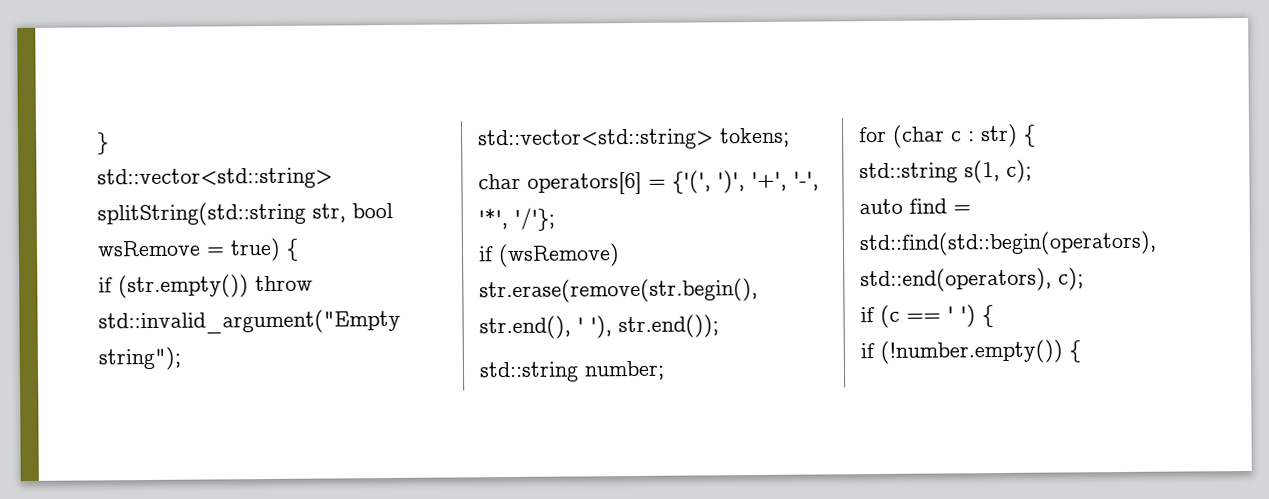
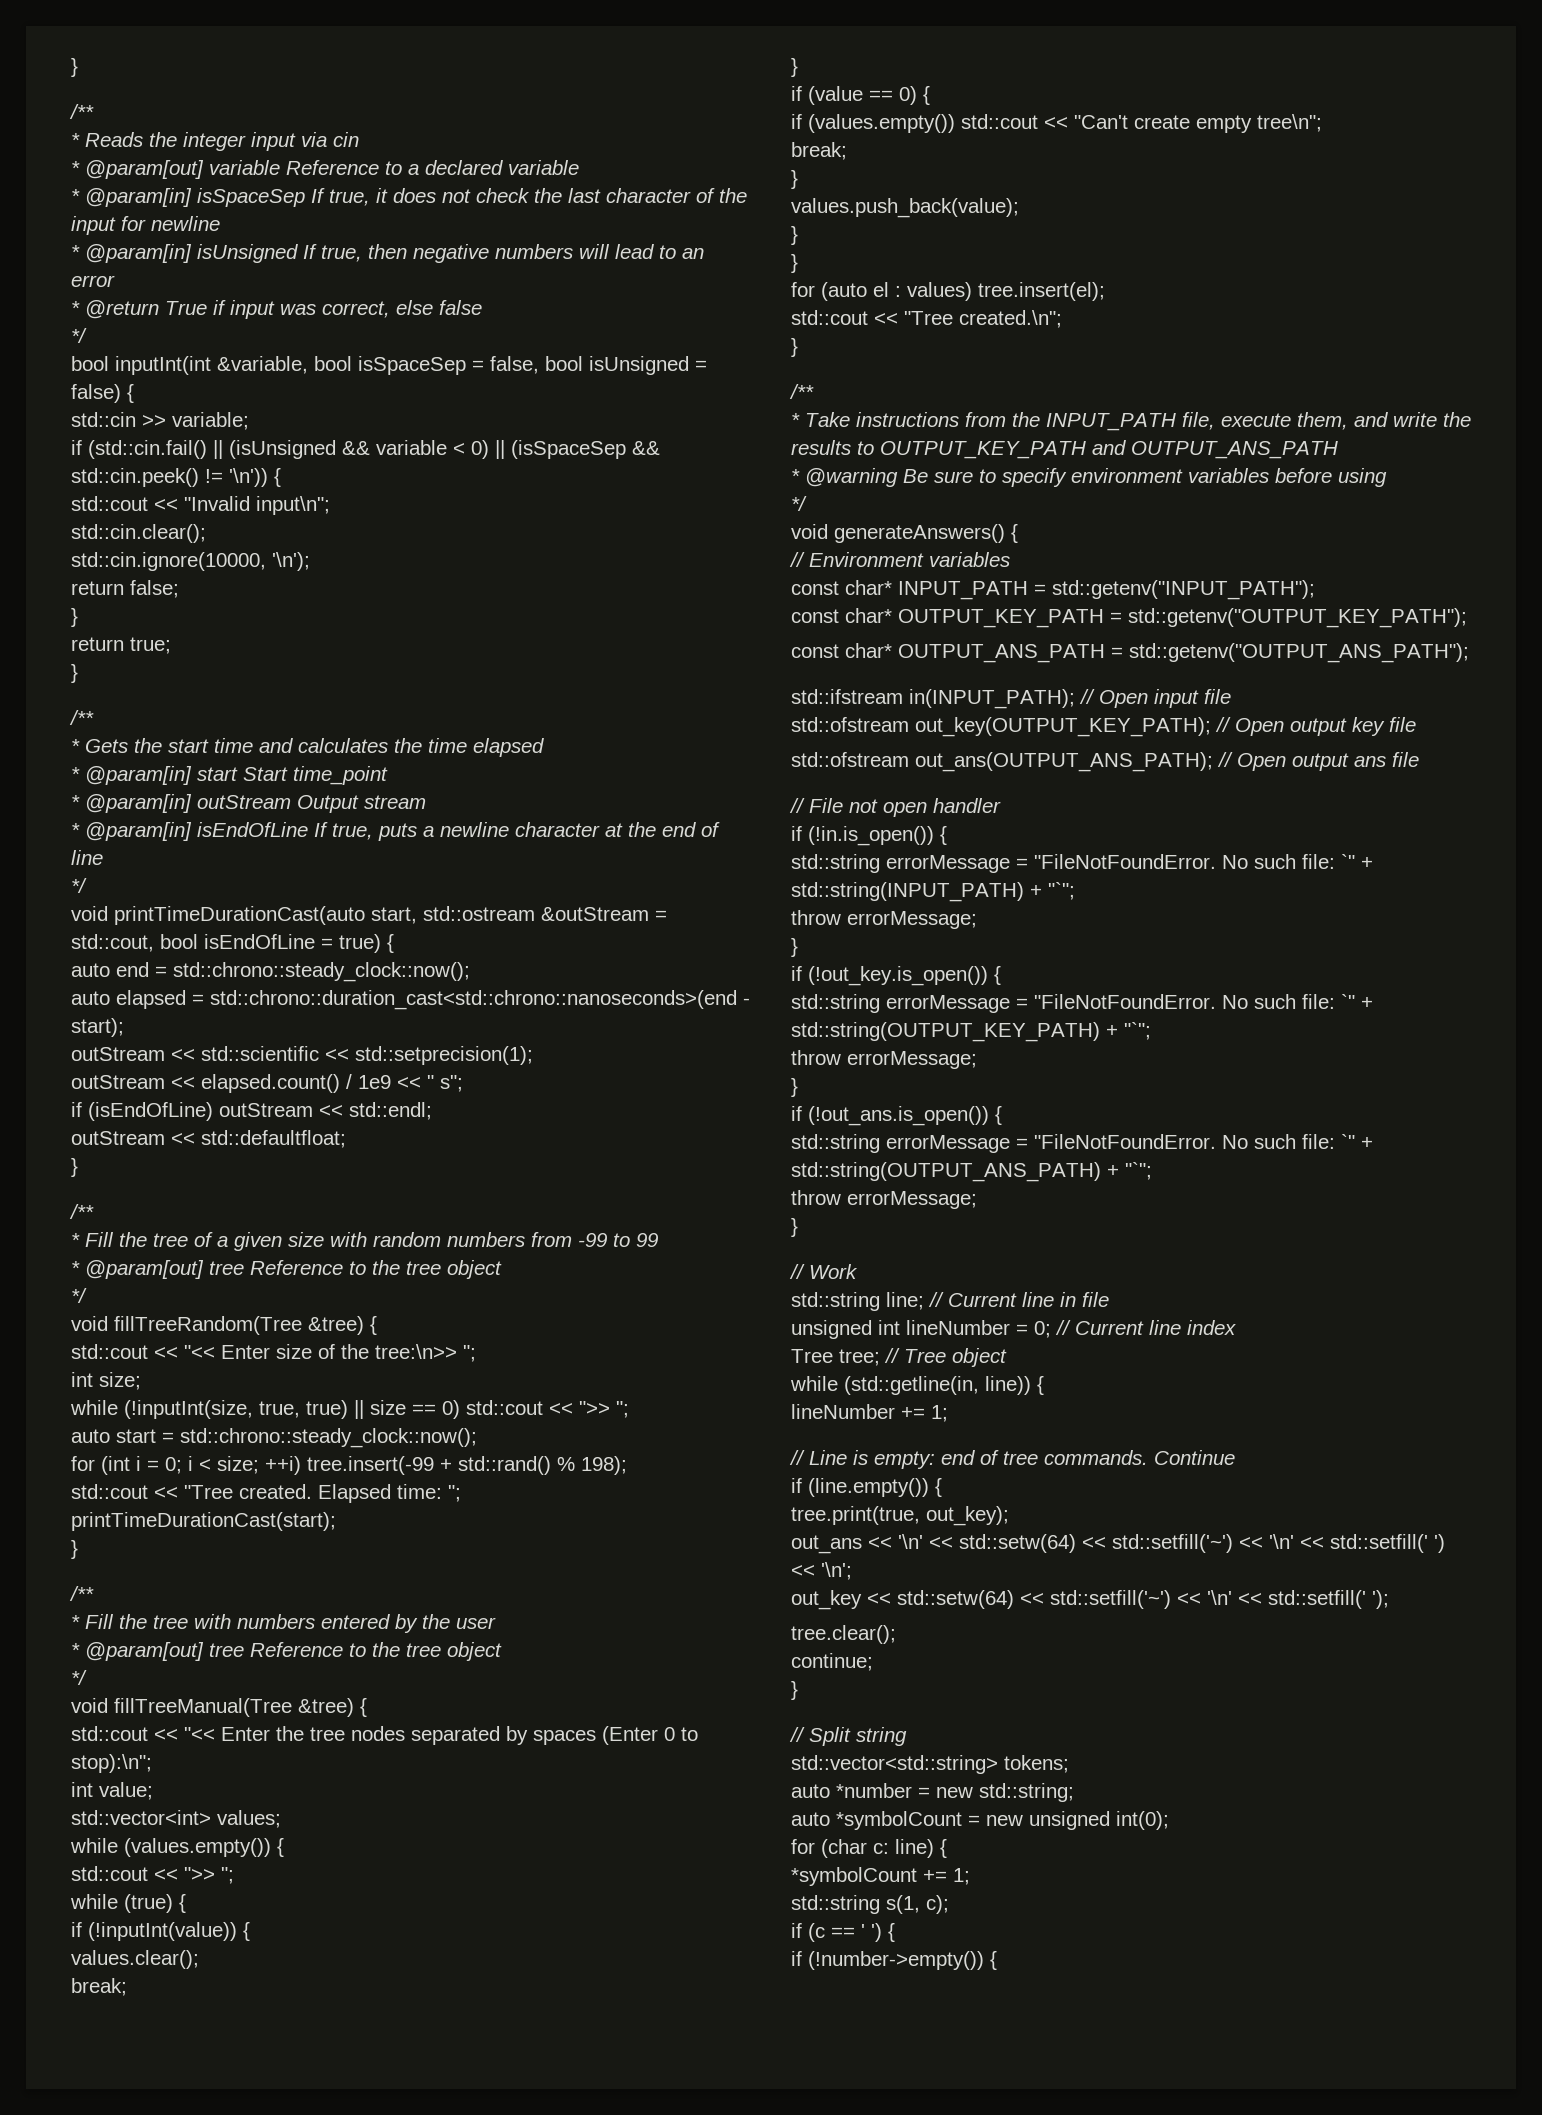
[97,132,109,155] [97,167,333,190] [97,201,393,227] [97,237,299,262] [98,274,313,299] [98,308,401,335] [98,346,181,371] [478,127,790,151] [478,170,819,195] [478,207,555,231] [478,243,620,268] [479,277,758,304] [479,314,719,340] [479,360,665,383] [859,123,1036,148] [859,159,1032,184] [859,198,971,215] [859,230,1157,257] [860,267,1052,293] } // std::vector<std::string> splitString(std::string str, bool wsRemove = true) { // if (str.empty()) throw std::invalid_argument("Empty string"); // std::vector<std::string> tokens; // char operators[6] = {'(', ')', '+', '-', '*', '/'}; // if (wsRemove) str.erase(remove(str.begin(), str.end(), ' '), str.end()); // std::string number; // for (char c : str) { // std::string s(1, c); // auto find = std::find(std::begin(operators), std::end(operators), -> [71,58,78,77] [69,104,94,119] [71,132,359,151] [71,160,579,179] [71,188,747,207] [71,216,220,235] [71,244,704,263] [71,275,115,287] [71,300,482,319] [71,328,87,343] [71,356,707,375] [71,384,134,403] [71,412,249,430] [71,440,660,459] [71,468,281,487] [71,496,330,515] [71,524,206,543] [71,552,310,571] [71,580,179,598] [71,608,78,627] [71,637,171,654] [71,664,78,683] [69,710,94,725] [71,738,544,757] [71,766,388,785] [71,794,426,813] [71,822,720,841] [71,850,103,865] [71,878,87,893] [71,906,667,925] [71,934,394,953] [71,962,470,982] [71,990,750,1010] [71,1018,124,1037] [71,1046,533,1065] [71,1074,463,1093] [71,1102,432,1121] [71,1130,346,1148] [71,1158,78,1177] [69,1204,94,1219] [71,1232,658,1251] [71,1260,502,1279] [71,1288,87,1303] [71,1316,377,1335] [71,1344,476,1362] [71,1372,141,1390] [70,1400,629,1419] [71,1428,477,1448] [71,1456,627,1475] [71,1484,461,1503] [71,1512,336,1531] [71,1540,78,1559] [69,1586,94,1601] [71,1614,496,1633] [71,1642,502,1661] [71,1670,87,1685] [71,1698,367,1717] [71,1726,698,1745] [71,1754,152,1773] [71,1782,153,1800] [71,1810,281,1828] [70,1838,284,1857] [71,1866,234,1884] [70,1894,186,1913] [71,1922,250,1941] [71,1950,199,1969] [71,1978,127,1996] [791,58,798,77] [791,86,930,105] [791,114,1322,133] [791,142,847,160] [791,170,798,189] [791,198,1019,218] [791,226,798,245] [791,254,798,273] [791,282,1105,301] [791,310,1062,328] [791,338,798,357] [789,384,814,399] [791,412,1471,431] [791,440,1338,459] [791,468,1387,487] [791,496,807,511] [791,524,1018,543] [789,552,1010,567] [791,580,1315,600] [791,608,1467,628] [791,643,1469,663] [791,689,1231,709] [791,717,1416,737] [791,752,1419,772] [789,798,1001,817] [791,826,947,846] [791,854,1373,873] [791,882,1075,902] [791,910,977,929] [791,938,798,957] [791,966,1001,986] [791,994,1373,1013] [791,1022,1151,1042] [791,1050,977,1069] [791,1078,798,1097] [791,1106,1002,1126] [791,1134,1373,1153] [791,1162,1152,1182] [791,1190,977,1209] [791,1218,798,1237] [789,1264,858,1279] [791,1292,1109,1311] [791,1320,1236,1339] [791,1348,1007,1367] [790,1376,1044,1395] [791,1404,948,1422] [789,1450,1235,1469] [791,1478,942,1497] [791,1506,1009,1526] [791,1534,1445,1554] [791,1562,852,1580] [791,1590,1389,1610] [791,1625,896,1644] [791,1653,873,1671] [791,1681,798,1700] [789,1727,907,1746] [791,1755,1069,1774] [791,1783,1074,1802] [791,1811,1169,1830] [791,1839,947,1858] [791,1867,970,1886] [791,1895,920,1914] } // /** // * Reads the integer input via cin // * @param[out] variable Reference to a declared variable // * @param[in] isSpaceSep If true, it does not check the last character of the input for newline // * @param[in] isUnsigned If true, then negative numbers will lead to an error // * @return True if input was correct, else false // */ // bool inputInt(int &variable, bool isSpaceSep = false, bool isUnsigned = false) { // std::cin >> variable; // if (std::cin.fail() || (isUnsigned && variable < 0) || (isSpaceSep && std::cin.peek() != '\n')) { // std::cout << "Invalid input\n"; // std::cin.clear(); // std::cin.ignore(10000, '\n'); // return false; // } // return true; // } // /** // * Gets the start time and calculates the time elapsed // * @param[in] start Start time_point // * @param[in] outStream Output stream // * @param[in] isEndOfLine If true, puts a newline character at the end of line // */ // void printTimeDurationCast(auto start, std::ostream &outStream = std::cout, bool isEndOfLine = true) { // auto end = std::chrono::steady_clock::now(); // auto elapsed = std::chrono::duration_cast<std::chrono::nanoseconds>(end - start); // outStream << std::scientific << std::setprecision(1); // outStream << elapsed.count() / 1e9 << " s"; // if (isEndOfLine) outStream << std::endl; // outStream << std::defaultfloat; // } // /** // * Fill the tree of a given size with random numbers from -99 to 99 // * @param[out] tree Reference to the tree object // */ // void fillTreeRandom(Tree &tree) { // std::cout << "<< Enter size of the tree:\n>> "; // int size; // while (!inputInt(size, true, true) || size == 0) std::cout << ">> "; // auto start = std::chrono::steady_clock::now(); // for (int i = 0; i < size; ++i) tree.insert(-99 + std::rand() % 198); // std::cout << "Tree created. Elapsed time: "; // printTimeDurationCast(start); // } // /** // * Fill the tree with numbers entered by the user // * @param[out] tree Reference to the tree object // */ // void fillTreeManual(Tree &tree) { // std::cout << "<< Enter the tree nodes separated by spaces (Enter 0 to stop):\n"; // int value; // std::vector<int> values; // while (values.empty()) { // std::cout << ">> "; // while (true) { // if (!inputInt(value)) { // values.clear(); // break; // } // if (value == 0) { // if (values.empty()) std::cout << "Can't create empty tree\n"; // break; // } // values.push_back(value); // } // } // for (auto el : values) tree.insert(el); // std::cout << "Tree created.\n"; // } // /** // * Take instructions from the INPUT_PATH file, execute them, and write the results to OUTPUT_KEY_PATH and OUTPUT_ANS_PATH // * @warning Be sure to specify environment variables before using // */ // void generateAnswers() { // // Environment variables // const char* INPUT_PATH = std::getenv("INPUT_PATH"); // const char* OUTPUT_KEY_PATH = std::getenv("OUTPUT_KEY_PATH"); // const char* OUTPUT_ANS_PATH = std::getenv("OUTPUT_ANS_PATH"); // std::ifstream in(INPUT_PATH); // Open input file // std::ofstream out_key(OUTPUT_KEY_PATH); // Open output key file // std::ofstream out_ans(OUTPUT_ANS_PATH); // Open output ans file // // File not open handler // if (!in.is_open()) { // std::string errorMessage = "FileNotFoundError. No such file: `" + std::string(INPUT_PATH) + "`"; // throw errorMessage; // } // if (!out_key.is_open()) { // std::string errorMessage = "FileNotFoundError. No such file: `" + std::string(OUTPUT_KEY_PATH) + "`"; // throw errorMessage; // } // if (!out_ans.is_open()) { // std::string errorMessage = "FileNotFoundError. No such file: `" + std::string(OUTPUT_ANS_PATH) + "`"; // throw errorMessage; // } // // Work // std::string line; // Current line in file // unsigned int lineNumber = 0; // Current line index // Tree tree; // Tree object // while (std::getline(in, line)) { // lineNumber += 1; // // Line is empty: end of tree commands. Continue // if (line.empty()) { // tree.print(true, out_key); // out_ans << '\n' << std::setw(64) << std::setfill('~') << '\n' << std::setfill(' ') << '\n'; // out_key << std::setw(64) << std::setfill('~') << '\n' << std::setfill(' '); // tree.clear(); // continue; // } // // Split string // std::vector<std::string> tokens; // auto *number = new std::string; // auto *symbolCount = new unsigned int(0); // for (char c: line) { // *symbolCount += 1; // std::string s(1,
[880,339,1063,364] (!number.empty()) -> [808,1951,984,1970] (!number->empty())

